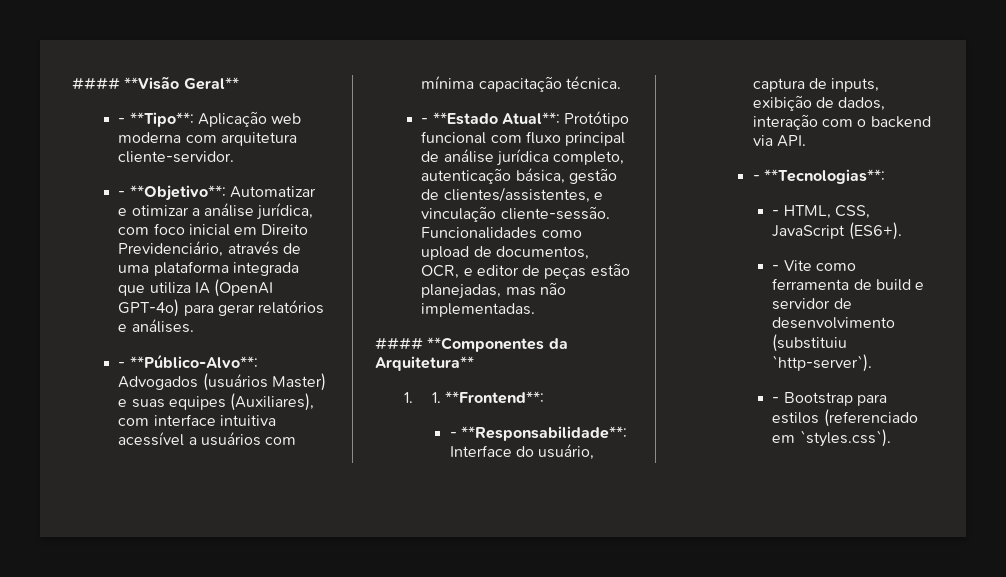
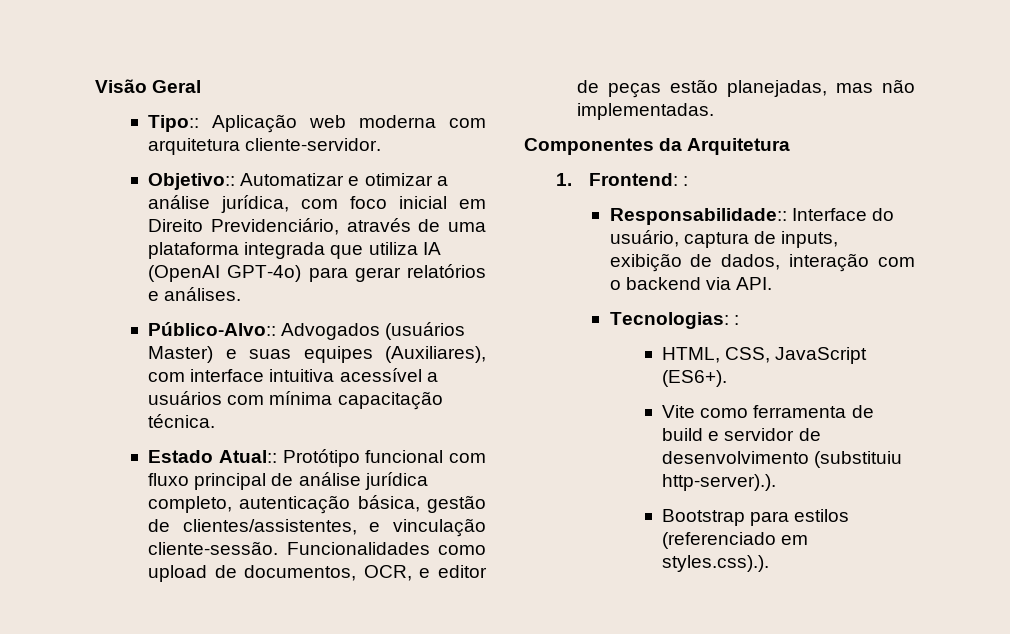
[72,76,239,90] [118,112,194,127] #### **Visão Geral** // - **Tipo**: -> [95,79,202,93] [148,115,200,132] Visão Geral // Tipo::
[118,185,226,201] - **Objetivo**: -> [148,173,236,190] Objetivo::
[118,354,258,368] - **Público-Alvo**: -> [148,322,277,336] Público-Alvo::
[421,112,560,125] - **Estado Atual**: -> [148,450,277,463] Estado Atual::
[375,337,568,352] [375,356,474,371] [403,391,545,404] [449,426,628,441] #### **Componentes da Arquitetura** // 1. 1. **Frontend**: // - **Responsabilidade**: -> [524,138,791,155] [556,173,688,186] [609,208,787,225] Componentes da Arquitetura // 1. Frontend: : // Responsabilidade::
[752,169,886,184] [772,210,780,216] - **Tecnologias**: // - -> [609,312,739,329] Tecnologias: : //
[772,265,780,271] - -> (728, 378) none
[772,354,873,372] [772,397,780,403] `http-server`). // - -> [662,474,777,491] http-server).). //
[799,429,891,447] `styles.css`). -> [662,555,770,572] styles.css).).

